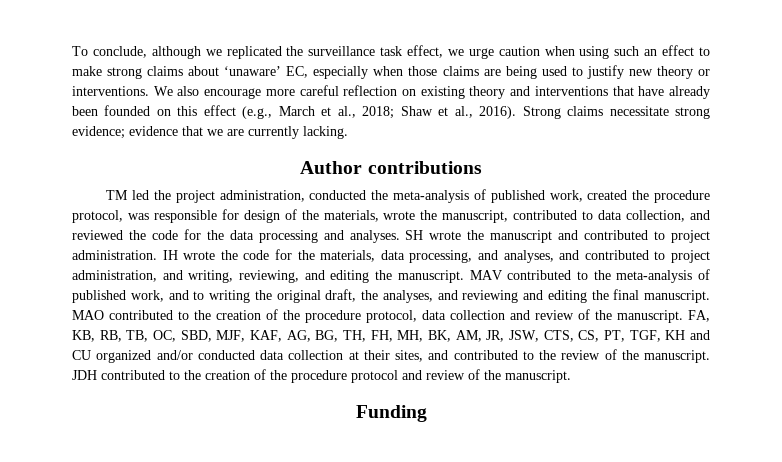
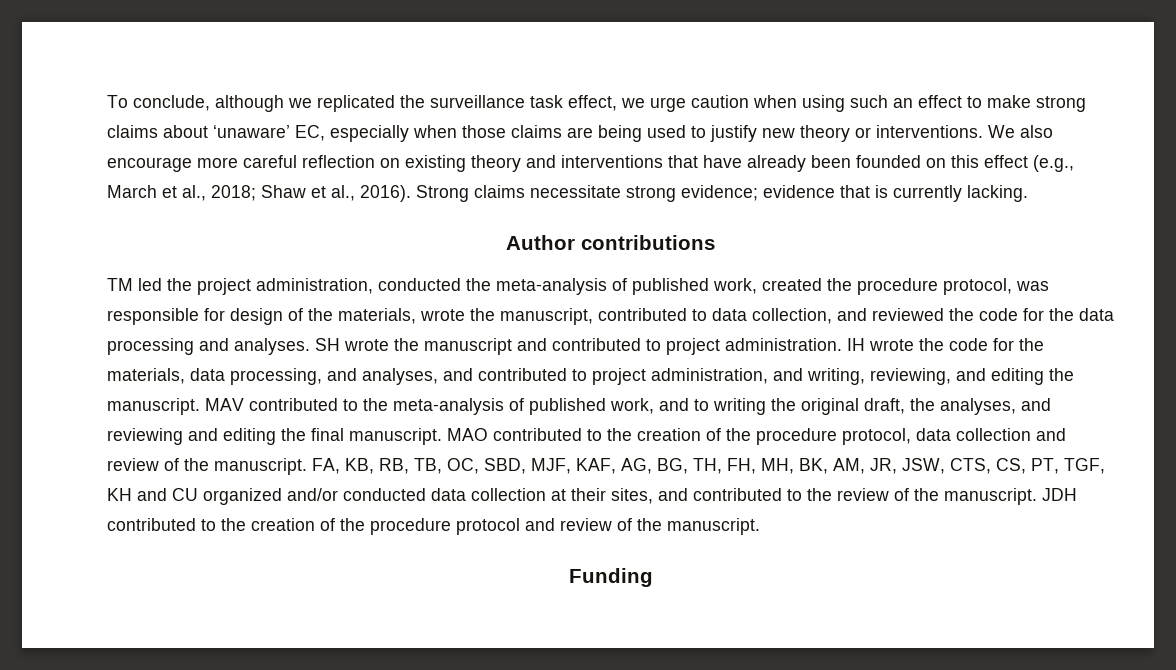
[207,129,244,136] we are -> [875,185,888,198] is

